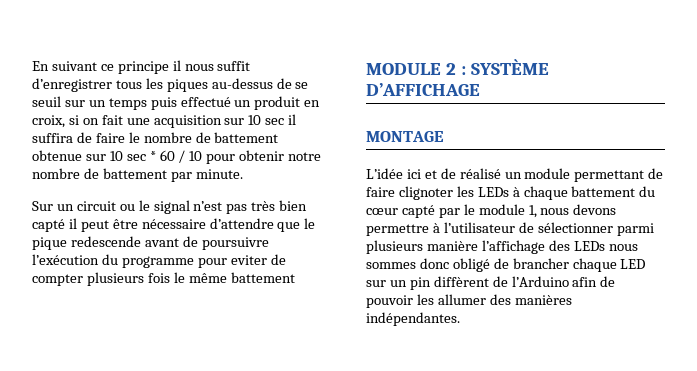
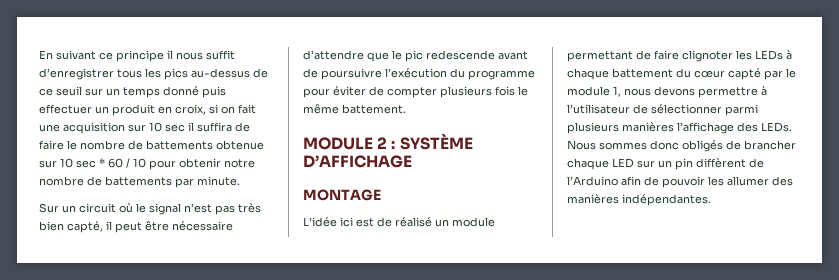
[166,79,208,92] piques -> [164,68,188,80] pics
[295,82,309,89] se -> [39,88,53,96] ce
[150,97,231,110] puis effectué -> [163,86,226,98] [39,104,92,114] donné puis effectuer
[214,132,279,143] battement -> [146,140,213,150] battements
[102,168,167,179] battement -> [105,176,172,186] battements
[119,204,135,211] ou -> [119,203,133,213] où
[32,219,65,232] capté -> [67,221,103,233] capté,
[32,237,67,250] pique -> [405,50,423,62] pic
[230,255,267,265] eviter -> [333,86,366,96] éviter
[230,272,295,283] battement -> [342,104,406,114] battement.
[424,170,437,179] et -> [356,218,374,227] est
[426,241,478,251] manière -> [622,122,674,132] manières
[573,241,638,251] LEDs nous -> [761,122,792,132] [567,140,596,150] LEDs. Nous
[452,258,490,272] obligé -> [682,140,723,152] obligés

